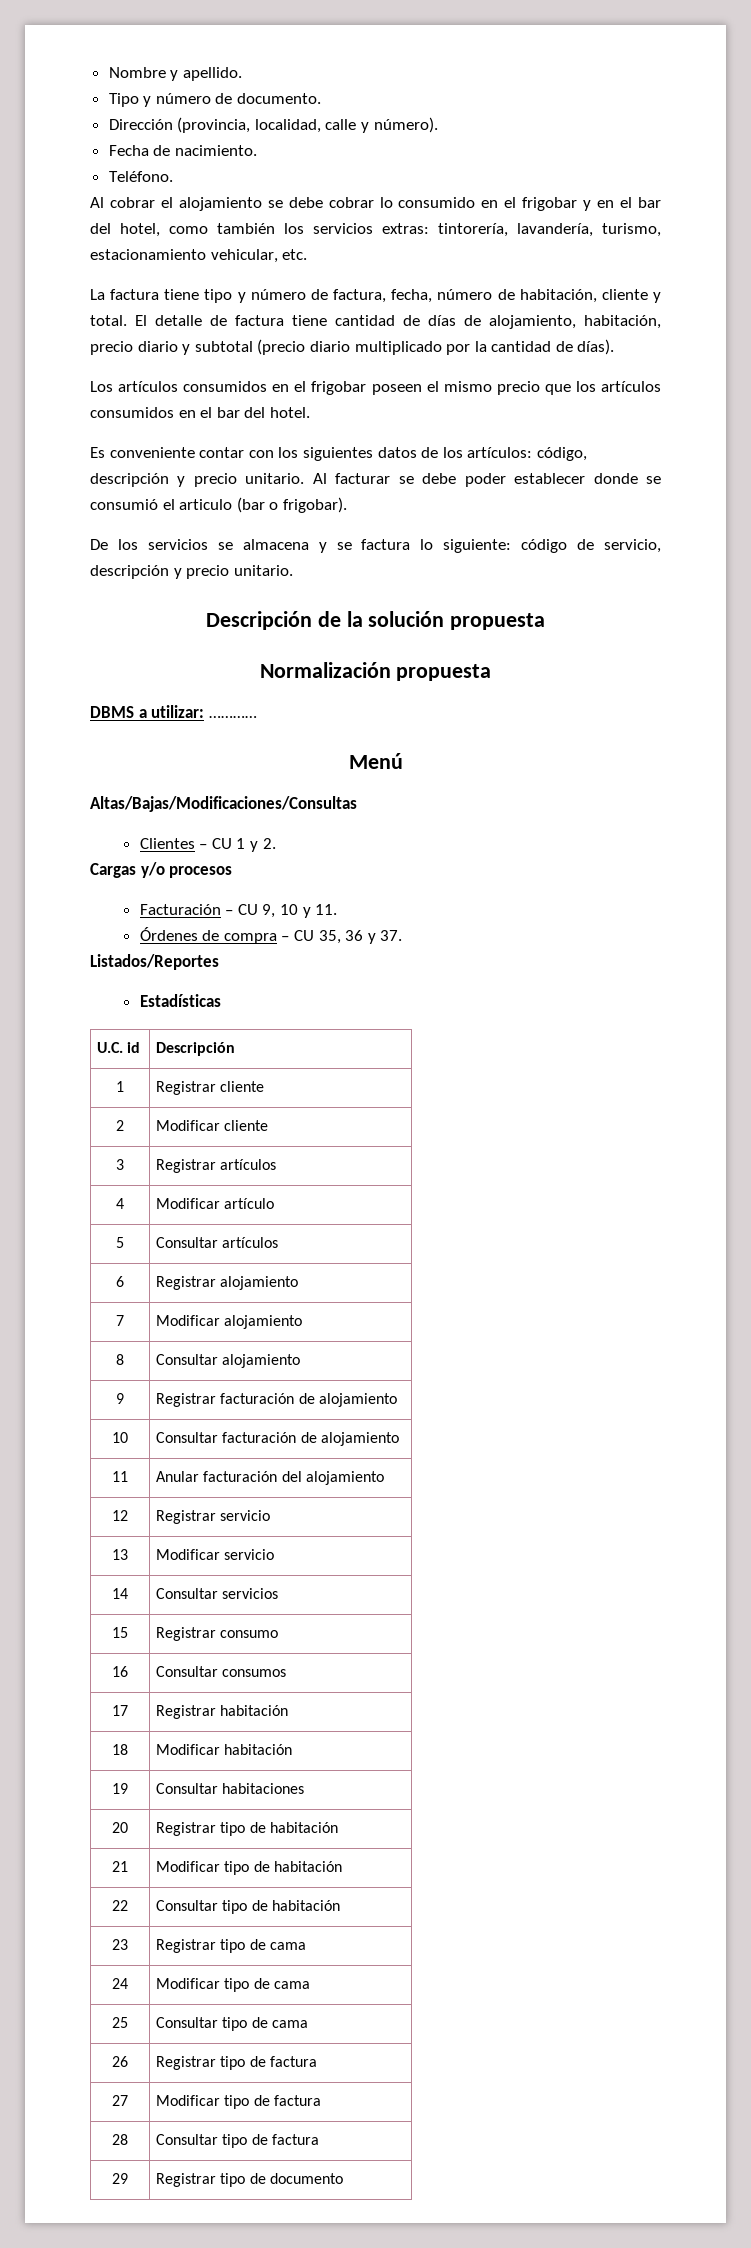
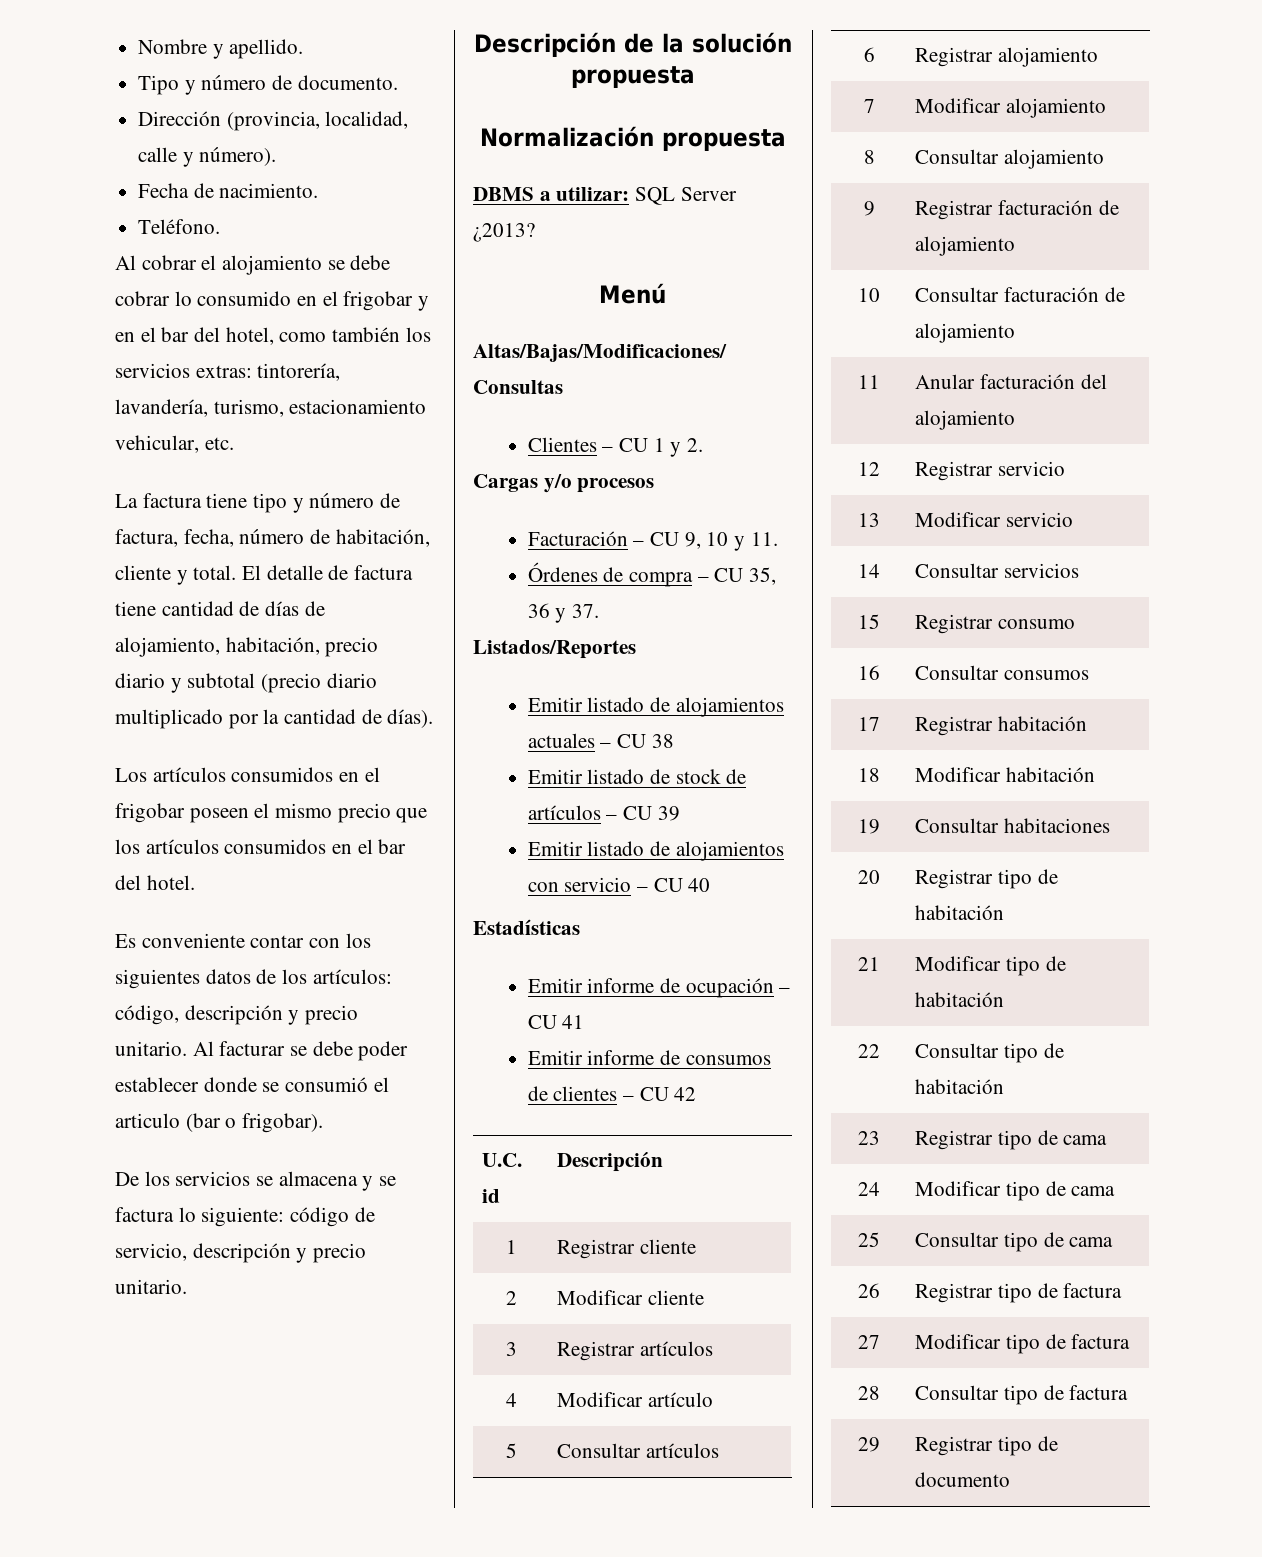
[208,716,257,718] ………… -> [635,187,737,205] [473,223,535,242] SQL Server ¿2013?
[139,994,221,1007] Estadísticas -> [527,697,784,717] [527,733,674,748] [527,769,747,784] [527,805,680,821] [527,841,784,861] [527,877,711,892] [473,919,580,935] [527,978,791,998] [527,1015,585,1029] [527,1050,771,1065] [527,1086,697,1101] Emitir listado de alojamientos actuales – CU 38 // Emitir listado de stock de artículos – CU 39 // Emitir listado de alojamientos con servicio – CU 40 // Estadísticas // Emitir informe de ocupación – CU 41 // Emitir informe de consumos de clientes – CU 42

